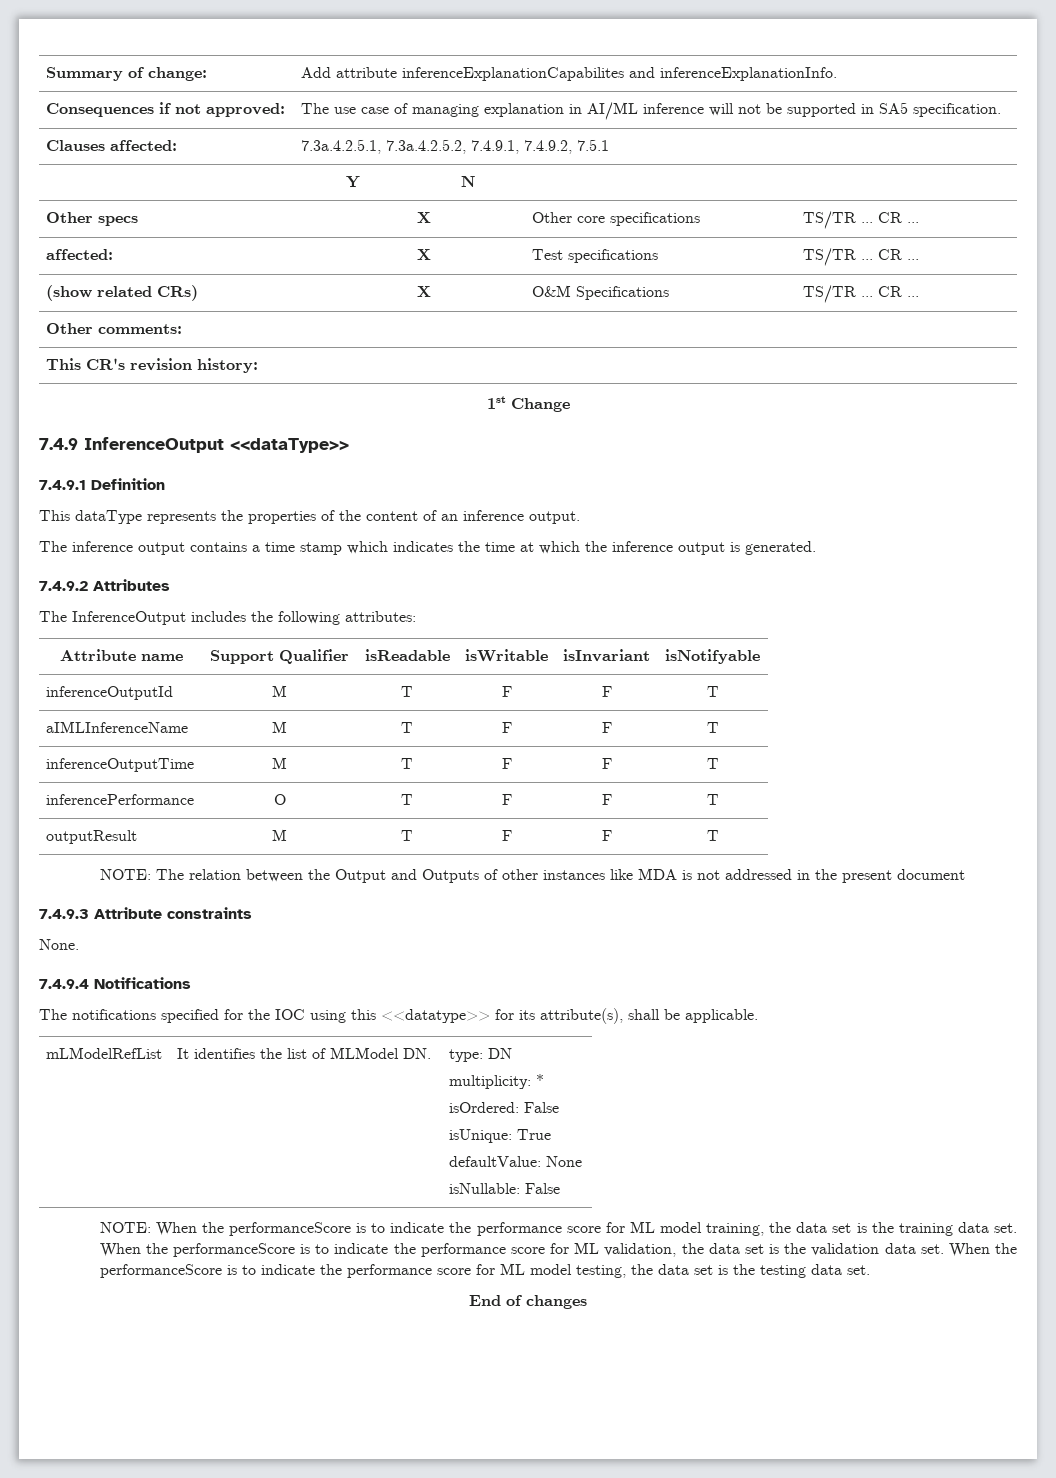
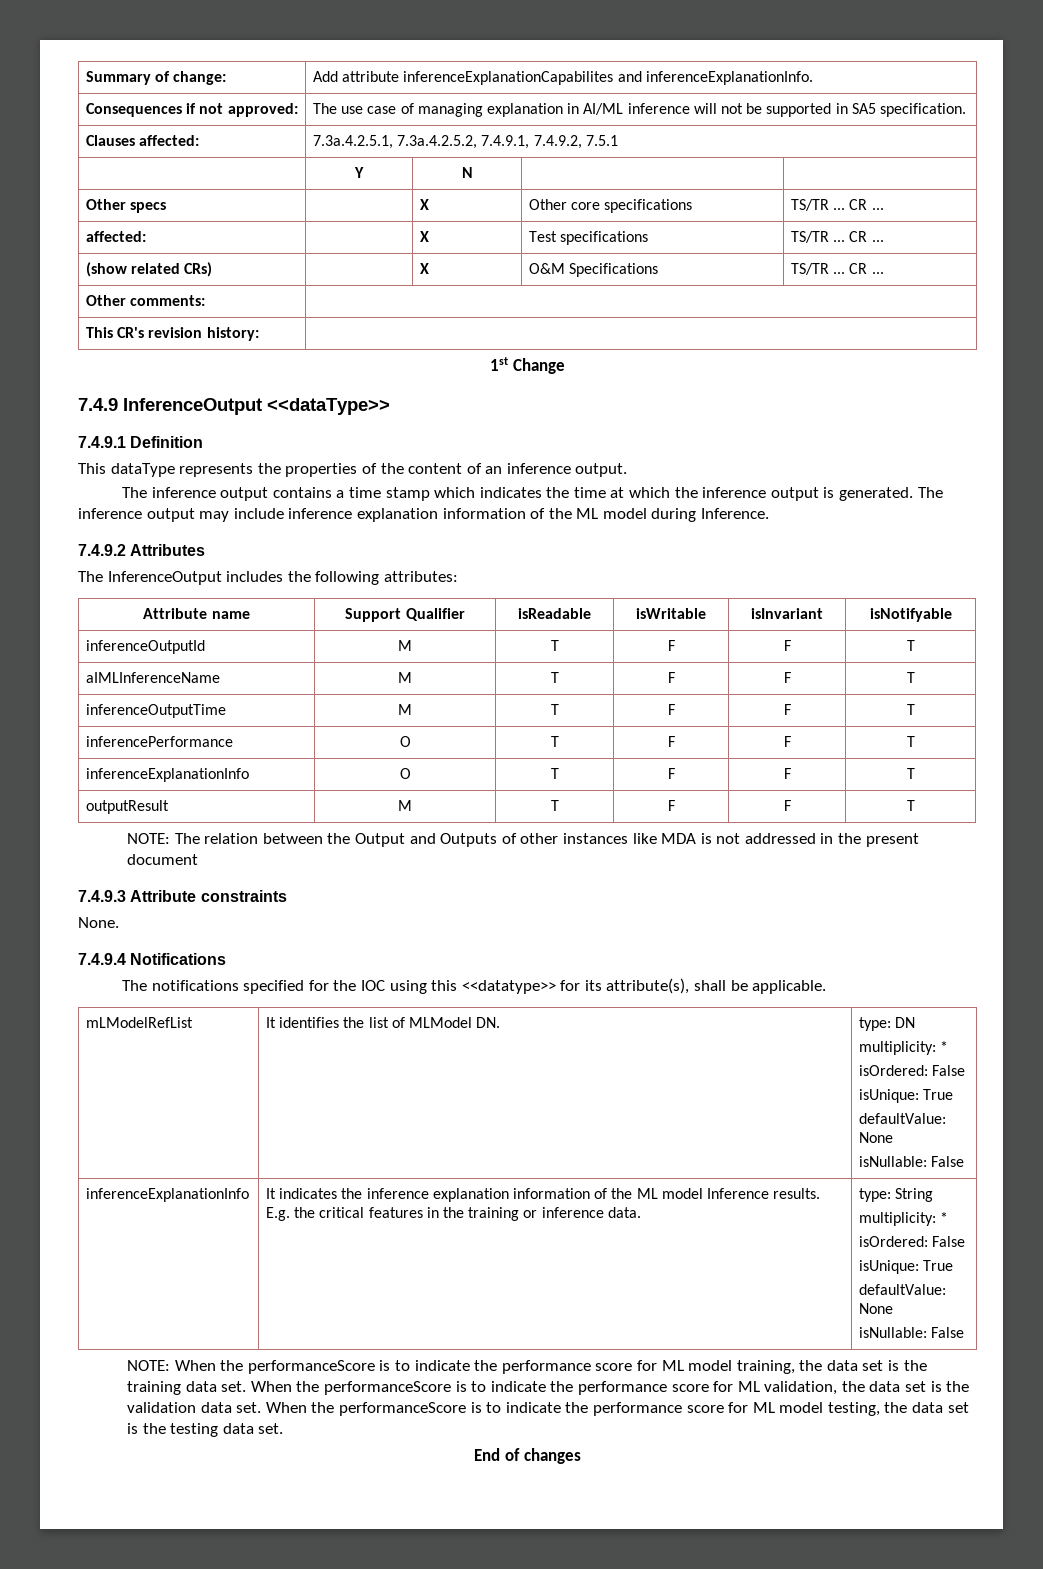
(816, 548) none -> [917,487,943,498] [78,508,770,522] The inference output may include inference explanation information of the ML model during Inference.
(719, 799) none -> [86,768,250,782] [399,768,411,779] [550,768,559,779] [667,768,675,779] [783,768,791,779] [906,768,915,779] // inferenceExplanationInfo | O | T | F | F | T
(561, 1188) none -> [86,1188,250,1202] [266,1188,821,1202] [266,1207,641,1221] [859,1188,934,1202] [859,1212,949,1226] [859,1236,966,1247] [859,1260,954,1274] [859,1284,947,1295] [859,1303,894,1314] [859,1327,965,1338] // inferenceExplanationInfo | It indicates the inference explanation information of the ML model Inference results. E.g. the critical features in the training or inference data. | type: String // multiplicity: * // isOrdered: False // isUnique: True // defaultValue: None // isNullable: False

